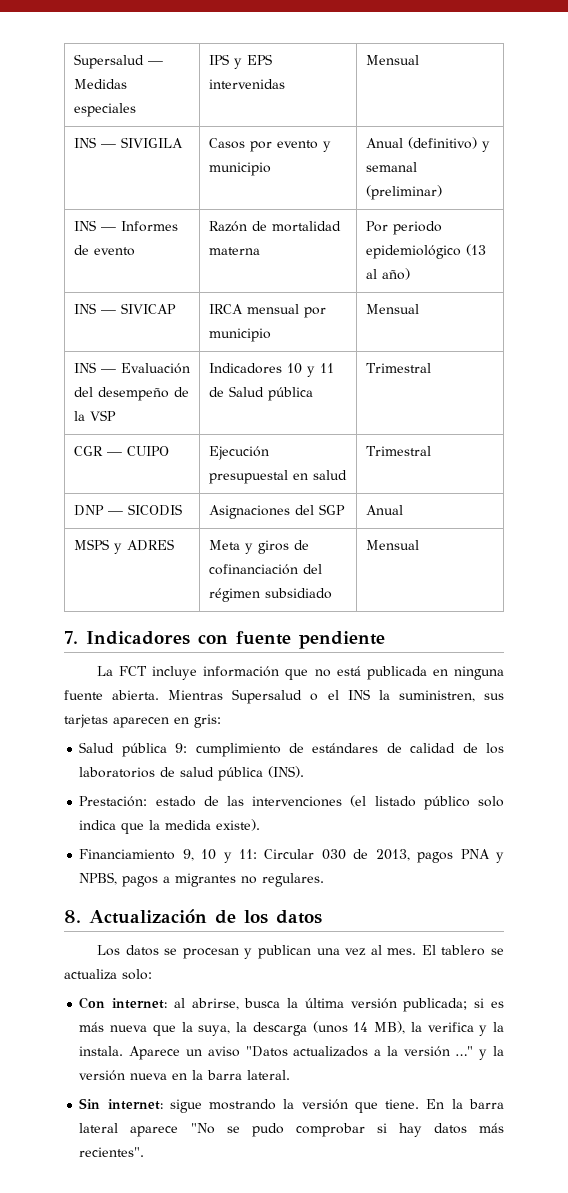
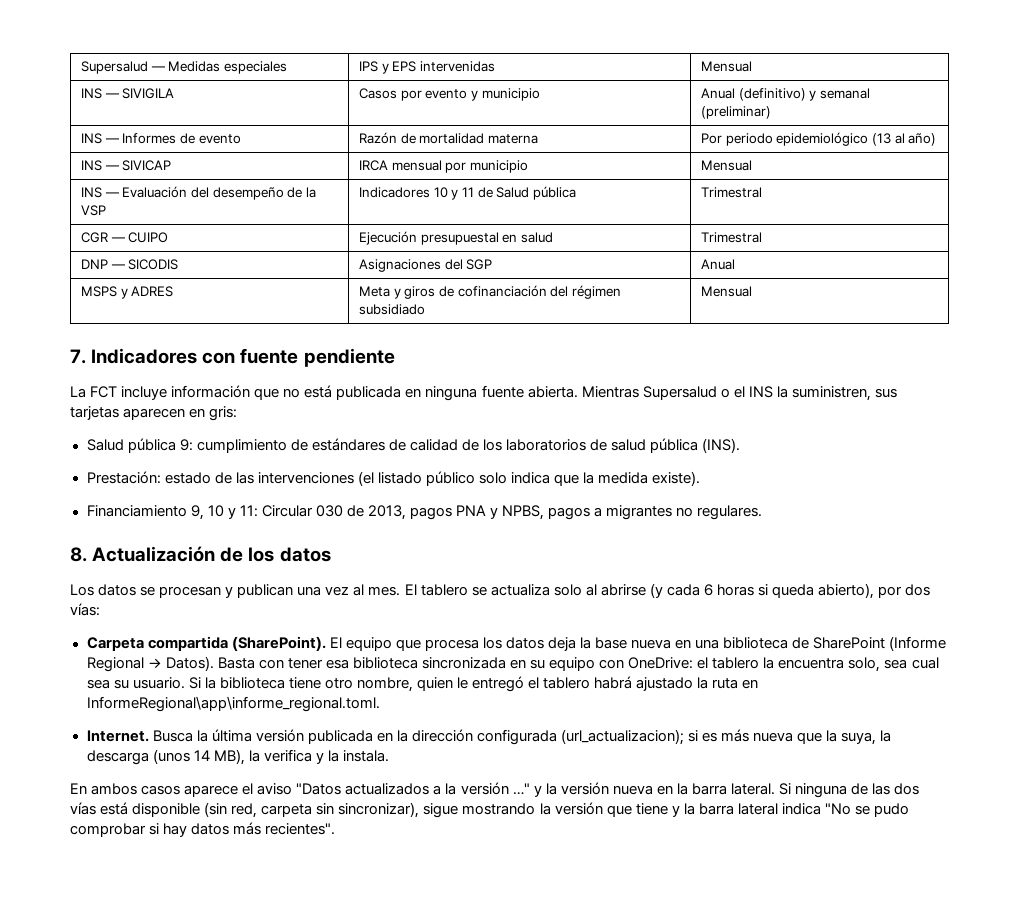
[122,969,152,980] [79,997,468,1012] solo: // Con internet: al abrirse, busca la última versión publicada; -> [553,583,931,599] [70,603,100,616] [86,636,947,651] [86,656,939,672] [86,676,759,692] [86,696,380,712] [86,729,684,745] solo al abrirse (y cada 6 horas si queda abierto), por dos vías: // Carpeta compartida (SharePoint). El equipo que procesa los datos deja la base nueva en una biblioteca de SharePoint (Informe Regional → Datos). Basta con tener esa biblioteca sincronizada en su equipo con OneDrive: el tablero la encuentra solo, sea cual sea su usuario. Si la biblioteca tiene otro nombre, quien le entregó el tablero habrá ajustado la ruta en InformeRegional\app\informe_regional.toml. // Internet. Busca la última versión publicada en la dirección configurada (url_actualizacion);
[129,1046,202,1060] Aparece un -> [70,783,254,797] // En ambos casos aparece el
[79,1098,163,1110] // Sin internet: -> [778,783,920,798] [70,802,420,818] Si ninguna de las dos vías está disponible (sin red, carpeta sin sincronizar),
[385,1099,445,1109] tiene. En -> [635,803,680,817] tiene y
[130,1126,179,1137] aparece -> [781,803,821,815] indica

